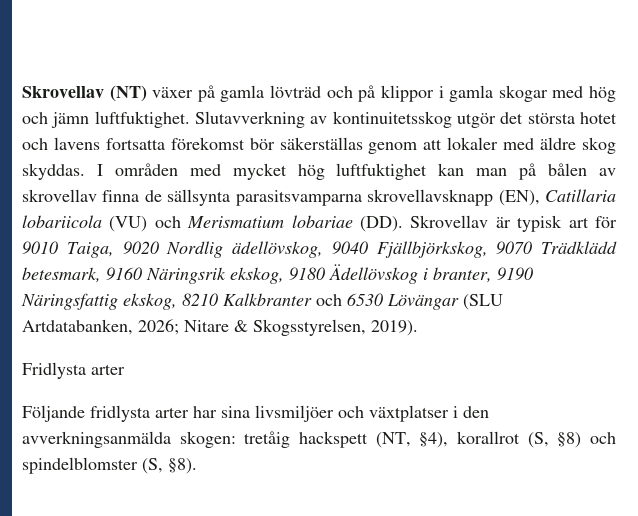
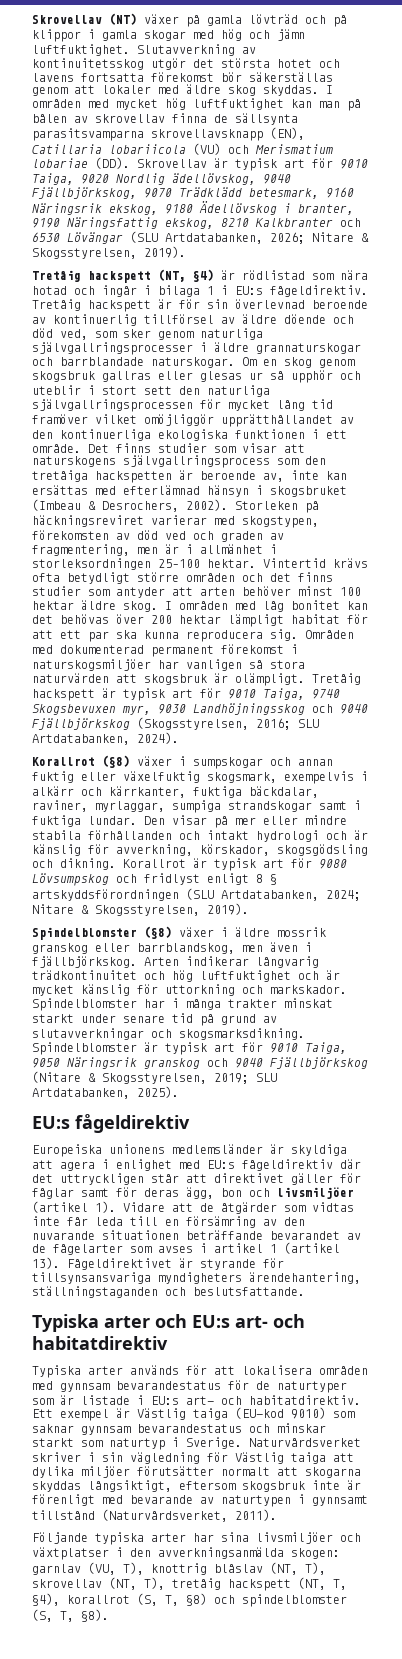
[22,362,125,379] Fridlysta arter -> [32,269,368,283] [32,285,368,297] [32,299,368,312] [32,314,354,326] [32,328,263,340] [32,342,361,355] [32,357,355,368] [32,370,361,383] [32,385,270,397] [32,399,333,412] [32,414,354,427] [32,429,347,441] [32,443,305,453] [32,455,326,468] [32,470,347,483] [32,485,347,497] [32,499,319,513] [32,515,319,528] [32,530,284,542] [32,544,277,556] [32,558,368,570] [32,572,333,584] [32,586,361,598] [32,600,368,612] [32,614,368,627] [32,629,354,642] [32,644,298,657] [32,659,305,671] [32,673,361,686] [32,688,340,701] [32,703,368,715] [32,717,319,730] [32,732,179,745] [32,755,333,769] [32,771,368,784] [32,786,319,798] [32,800,361,813] [32,815,347,828] [32,830,368,842] [32,844,368,856] [32,858,347,871] [32,873,277,886] [32,888,361,901] [32,903,249,916] [32,926,326,940] [32,942,312,954] [32,956,319,968] [32,970,340,982] [32,984,347,996] [32,998,333,1011] [32,1013,277,1026] [32,1028,305,1040] [32,1042,347,1055] [32,1057,368,1069] [32,1071,277,1084] [32,1086,179,1099] [32,1114,190,1133] [32,1144,347,1157] [32,1159,361,1171] [32,1173,361,1185] [32,1187,354,1199] [32,1201,354,1214] [32,1216,305,1228] [32,1230,361,1240] [32,1242,340,1255] [32,1257,284,1270] [32,1272,361,1284] [32,1286,305,1298] [32,1314,305,1332] [32,1336,168,1350] [32,1365,368,1378] [32,1380,347,1393] [32,1395,361,1405] [32,1407,355,1421] [32,1423,326,1435] [32,1437,361,1450] [32,1452,354,1464] [32,1466,361,1478] [32,1480,361,1492] [32,1494,368,1507] [32,1509,277,1522] Tretåig hackspett (NT, §4) är rödlistad som nära hotad och ingår i bilaga 1 i EU:s fågeldirektiv. Tretåig hackspett är för sin överlevnad beroende av kontinuerlig tillförsel av äldre döende och död ved, som sker genom naturliga självgallringsprocesser i äldre grannaturskogar och barrblandade naturskogar. Om en skog genom skogsbruk gallras eller glesas ur så upphör och uteblir i stort sett den naturliga självgallringsprocessen för mycket lång tid framöver vilket omöjliggör upprätthållandet av den kontinuerliga ekologiska funktionen i ett område. Det finns studier som visar att naturskogens självgallringsprocess som den tretåiga hackspetten är beroende av, inte kan ersättas med efterlämnad hänsyn i skogsbruket (Imbeau & Desrochers, 2002). Storleken på häckningsreviret varierar med skogstypen, förekomsten av död ved och graden av fragmentering, men är i allmänhet i storleksordningen 25–100 hektar. Vintertid krävs ofta betydligt större områden och det finns studier som antyder att arten behöver minst 100 hektar äldre skog. I områden med låg bonitet kan det behövas över 200 hektar lämpligt habitat för att ett par ska kunna reproducera sig. Områden med dokumenterad permanent förekomst i naturskogsmiljöer har vanligen så stora naturvärden att skogsbruk är olämpligt. Tretåig hackspett är typisk art för 9010 Taiga, 9740 Skogsbevuxen myr, 9030 Landhöjningsskog och 9040 Fjällbjörkskog (Skogsstyrelsen, 2016; SLU Artdatabanken, 2024). // Korallrot (§8) växer i sumpskogar och annan fuktig eller växelfuktig skogsmark, exempelvis i alkärr och kärrkanter, fuktiga bäckdalar, raviner, myrlaggar, sumpiga strandskogar samt i fuktiga lundar. Den visar på mer eller mindre stabila förhållanden och intakt hydrologi och är känslig för avverkning, körskador, skogsgödsling och dikning. Korallrot är typisk art för 9080 Lövsumpskog och fridlyst enligt 8 § artskyddsförordningen (SLU Artdatabanken, 2024; Nitare & Skogsstyrelsen, 2019). // Spindelblomster (§8) växer i äldre mossrik granskog eller barrblandskog, men även i fjällbjörkskog. Arten indikerar långvarig trädkontinuitet och hög luftfuktighet och är mycket känslig för uttorkning och markskador. Spindelblomster har i många trakter minskat starkt under senare tid på grund av slutavverkningar och skogsmarksdikning. Spindelblomster är typisk art för 9010 Taiga, 9050 Näringsrik granskog och 9040 Fjällbjörkskog (Nitare & Skogsstyrelsen, 2019; SLU Artdatabanken, 2025). // EU:s fågeldirektiv // Europeiska unionens medlemsländer är skyldiga att agera i enlighet med EU:s fågeldirektiv där det uttryckligen står att direktivet gäller för fåglar samt för deras ägg, bon och livsmiljöer (artikel 1). Vidare att de åtgärder som vidtas inte får leda till en försämring av den nuvarande situationen beträffande bevarandet av de fågelarter som avses i artikel 1 (artikel 13). Fågeldirektivet är styrande för tillsynsansvariga myndigheters ärendehantering, ställningstaganden och beslutsfattande. // Typiska arter och EU:s art- och habitatdirektiv // Typiska arter används för att lokalisera områden med gynnsam bevarandestatus för de naturtyper som är listade i EU:s art- och habitatdirektiv. Ett exempel är Västlig taiga (EU-kod 9010) som saknar gynnsam bevarandestatus och minskar starkt som naturtyp i Sverige. Naturvårdsverket skriver i sin vägledning för Västlig taiga att dylika miljöer förutsätter normalt att skogarna skyddas långsiktigt, eftersom skogsbruk inte är förenligt med bevarande av naturtypen i gynnsamt tillstånd (Naturvårdsverket, 2011).
[90,405,150,422] fridlysta -> [95,1532,144,1545] typiska
(236, 439) none -> [32,1562,326,1575] [32,1577,165,1590] garnlav (VU, T), knottrig blåslav (NT, T), skrovellav (NT, T),
(411, 440) none -> [333,1579,347,1590] T,
(549, 440) none -> [165,1595,179,1606] T,
(163, 466) none -> [60,1611,74,1622] T,

